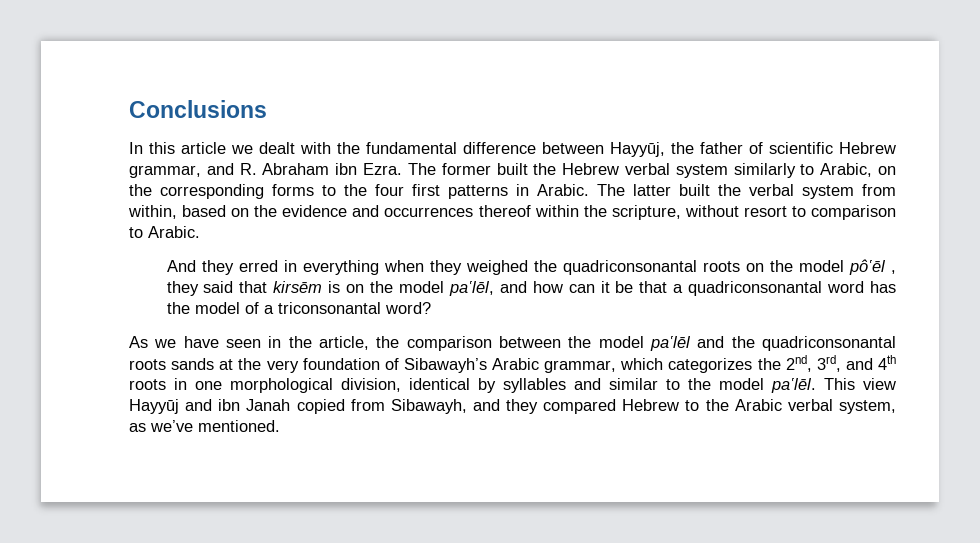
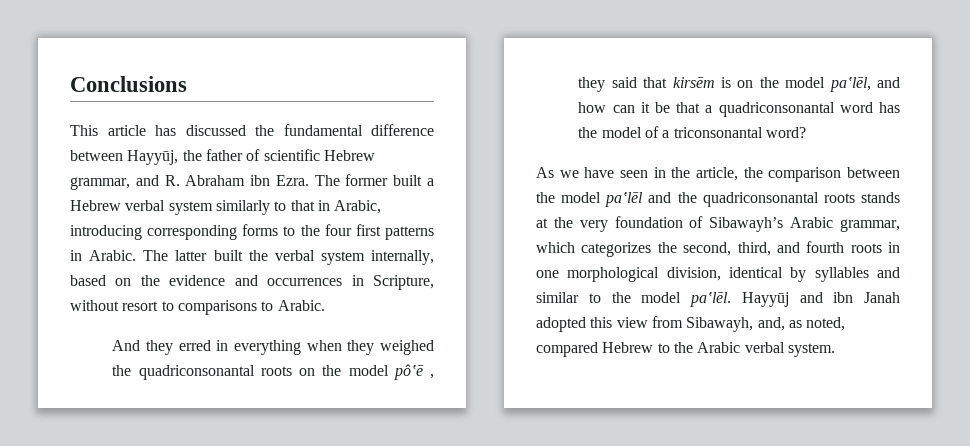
[129,142,331,154] In this article we dealt with -> [70,125,246,136] This article has discussed
[533,163,557,175] the -> [426,178,434,186] a
[820,163,896,177] [129,184,152,196] Arabic, on the -> [290,200,382,214] [70,225,142,240] that in Arabic, introducing
[862,184,896,196] [128,205,177,219] from within, -> [371,250,434,265] internally,
[478,205,681,220] thereof within the scripture, -> [351,275,434,290] in Scripture,
[810,205,896,220] comparison -> [177,300,257,315] comparisons
[848,259,886,275] pô‛ēl -> [393,364,424,380] pô‛ē
[171,358,215,370] sands -> [861,192,900,203] stands
[785,355,896,372] 2nd, 3rd, and 4th -> [683,241,845,256] second, third, and fourth
[824,378,896,390] This view -> (731, 299) none
[296,399,539,414] copied from Sibawayh, and they -> [536,316,846,332] adopted this view from Sibawayh, and, as noted,
[838,400,896,414] [129,420,280,432] system, as we’ve mentioned. -> [787,343,835,357] system.

